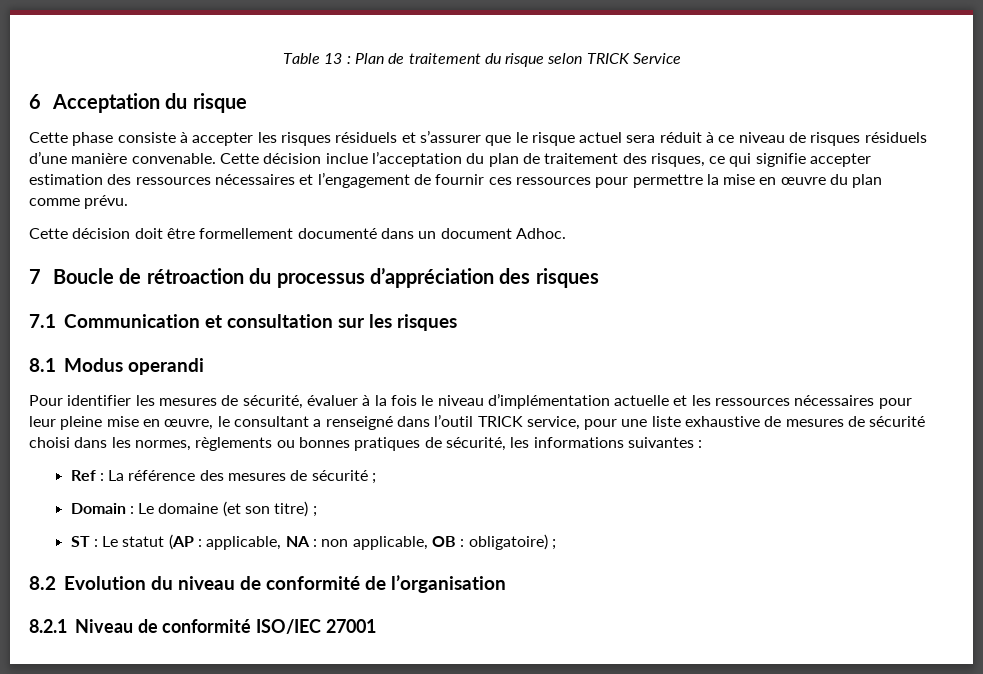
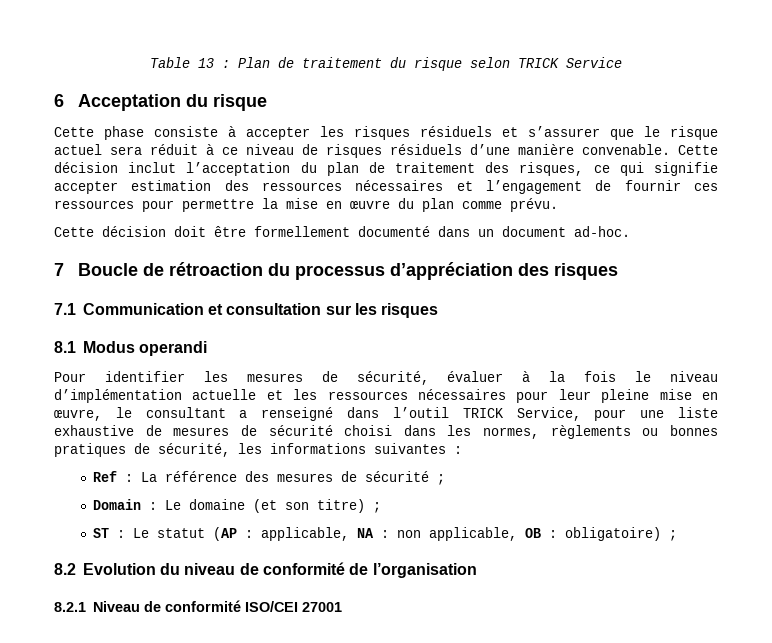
[325,153,368,164] inclue -> [128,162,177,173] inclut
[515,228,566,239] Adhoc. -> [574,226,630,237] ad-hoc.
[526,416,580,430] service, -> [516,407,581,421] Service,
[256,619,322,634] ISO/IEC -> [244,601,298,612] ISO/CEI

